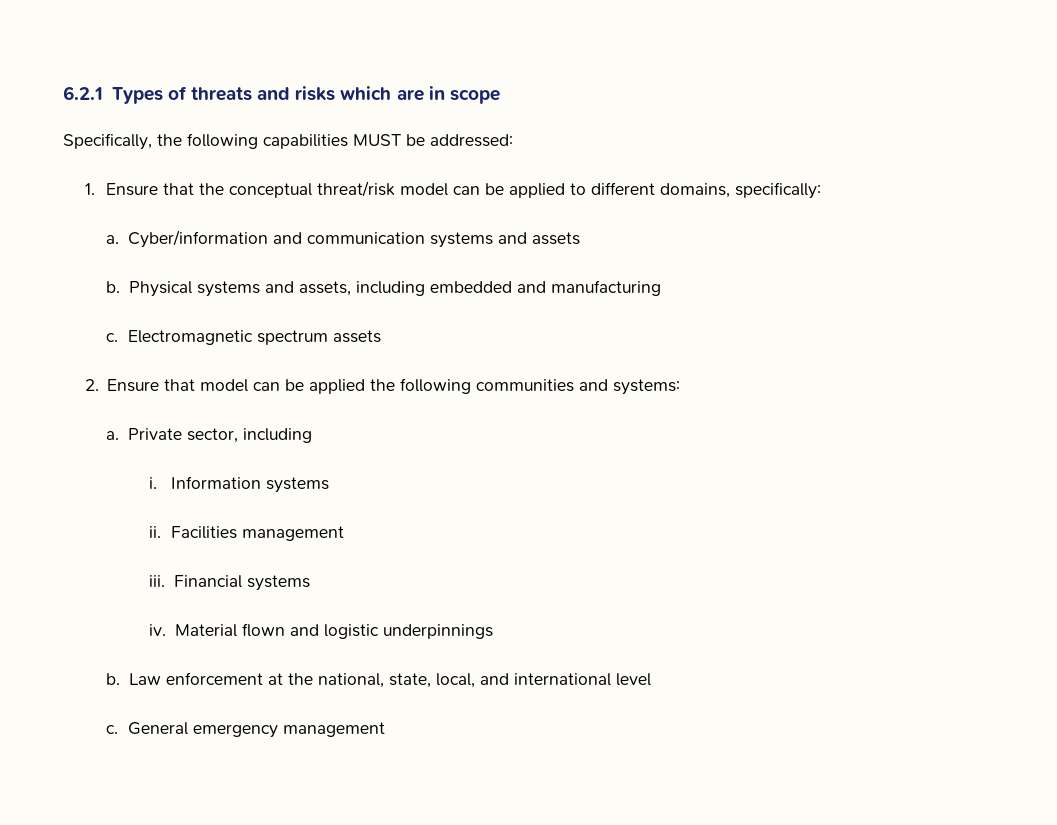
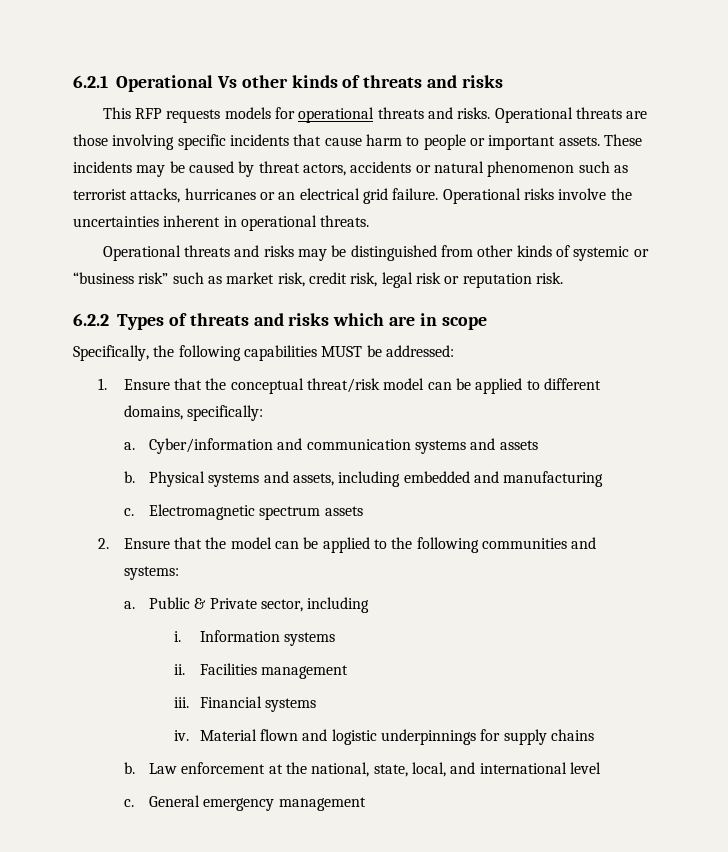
(103, 93) none -> [116,75,504,92] [102,107,648,123] [73,134,642,150] [73,161,628,177] [73,188,632,204] [73,215,370,231] [102,245,649,261] [73,272,563,288] [73,313,109,326] Operational Vs other kinds of threats and risks // This RFP requests models for operational threats and risks. Operational threats are those involving specific incidents that cause harm to people or important assets. These incidents may be caused by threat actors, accidents or natural phenomenon such as terrorist attacks, hurricanes or an electrical grid failure. Operational risks involve the uncertainties inherent in operational threats. // Operational threats and risks may be distinguished from other kinds of systemic or “business risk” such as market risk, credit risk, legal risk or reputation risk. // 6.2.2
[200,379,366,394] model can be applied -> [205,537,387,553] the model can be applied to
(120, 435) none -> [149,597,207,609] Public &
(493, 631) none -> [480,729,595,745] for supply chains

